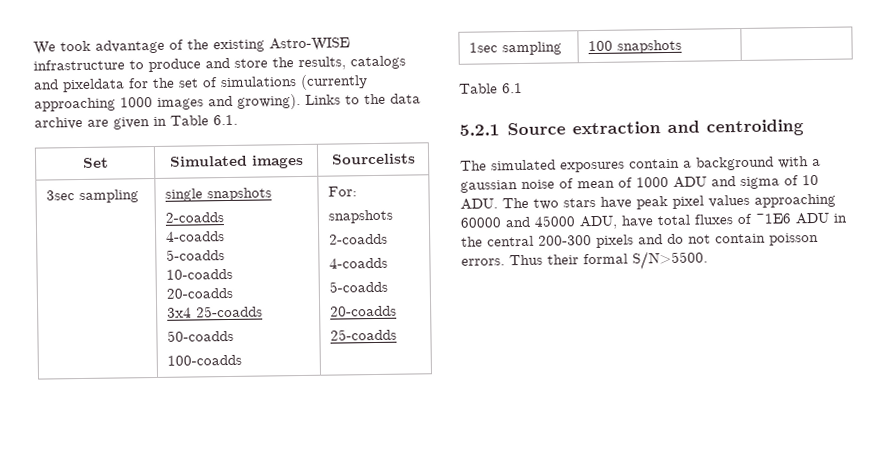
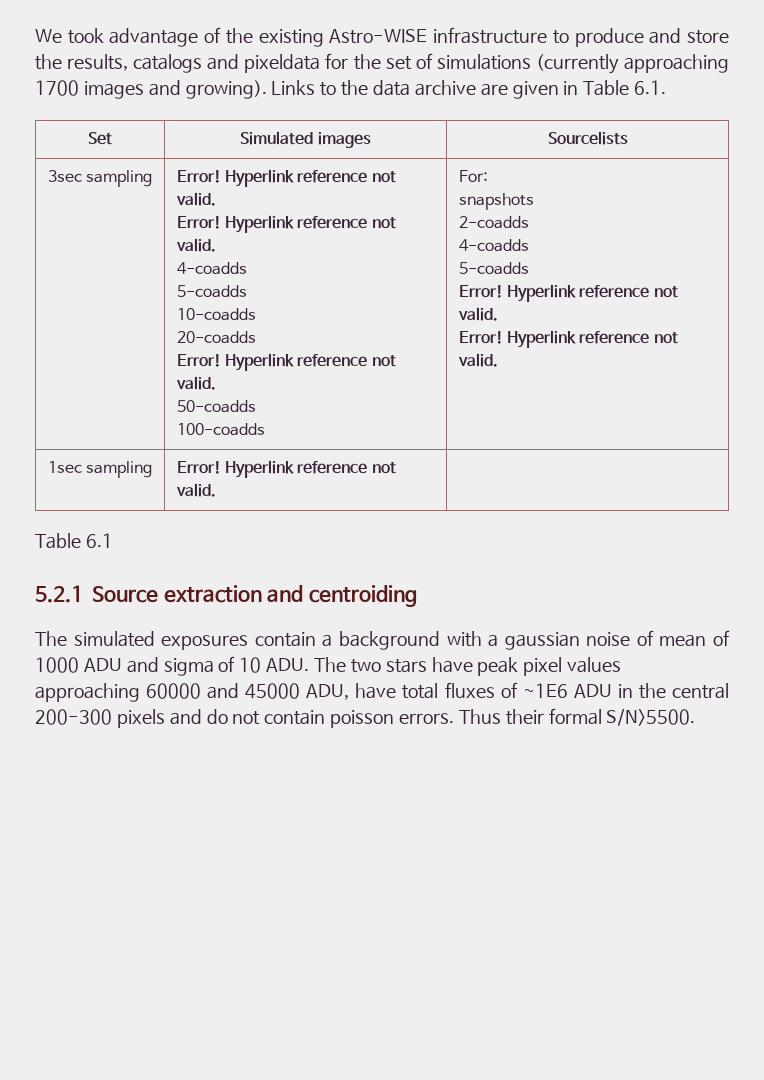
[120,97,153,108] 1000 -> [35,80,79,96] 1700
[164,187,272,202] [164,212,224,223] single snapshots // 2-coadds -> [176,169,396,187] [175,192,216,206] [176,215,396,233] [175,238,216,252] Error! Hyperlink reference not valid. // Error! Hyperlink reference not valid.
[166,305,263,318] 3x4 25-coadds -> [176,353,396,371] [175,376,216,390] Error! Hyperlink reference not valid.
[329,305,397,317] [329,328,397,341] [468,41,562,56] [587,39,682,54] 20-coadds // 25-coadds // 1sec sampling | 100 snapshots -> [458,284,678,302] [457,307,498,321] [458,330,678,348] [457,353,498,367] [47,461,152,478] [176,460,396,478] [175,483,216,497] Error! Hyperlink reference not valid. // Error! Hyperlink reference not valid. // 1sec sampling | Error! Hyperlink reference not valid.

